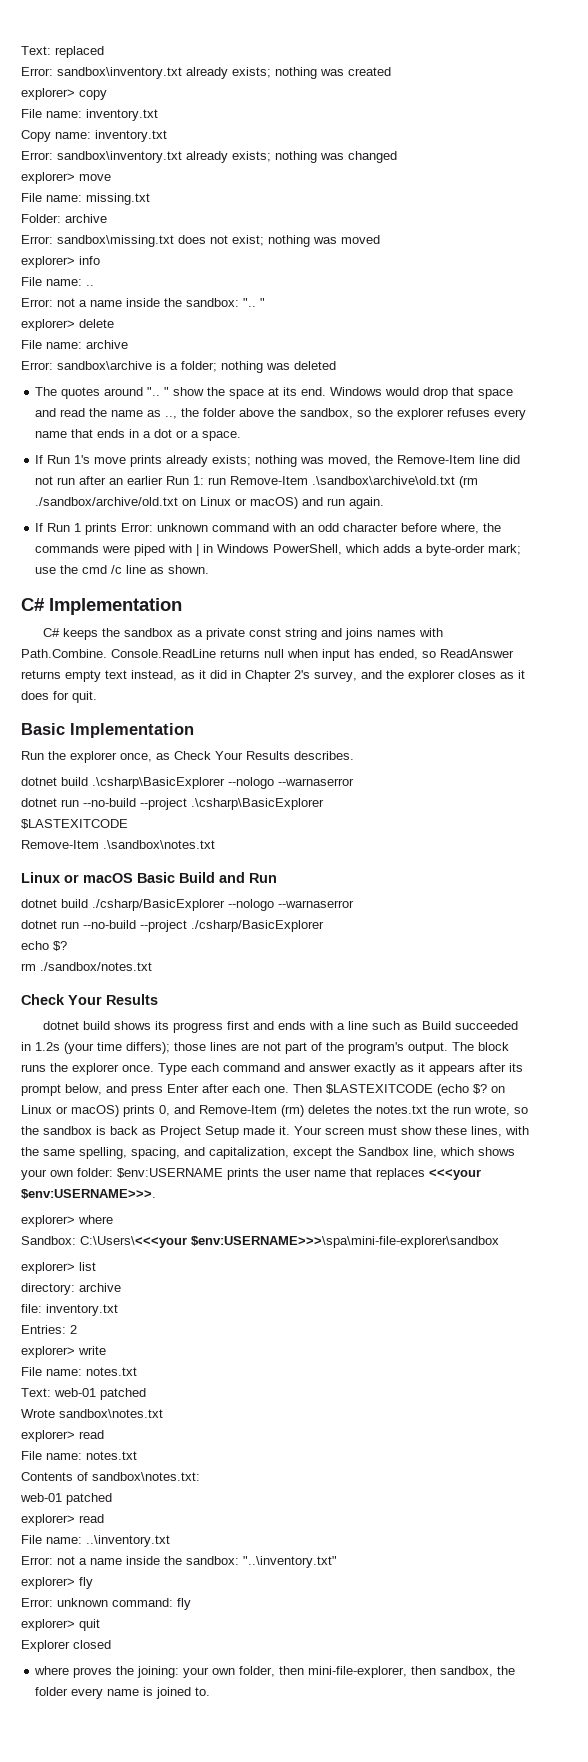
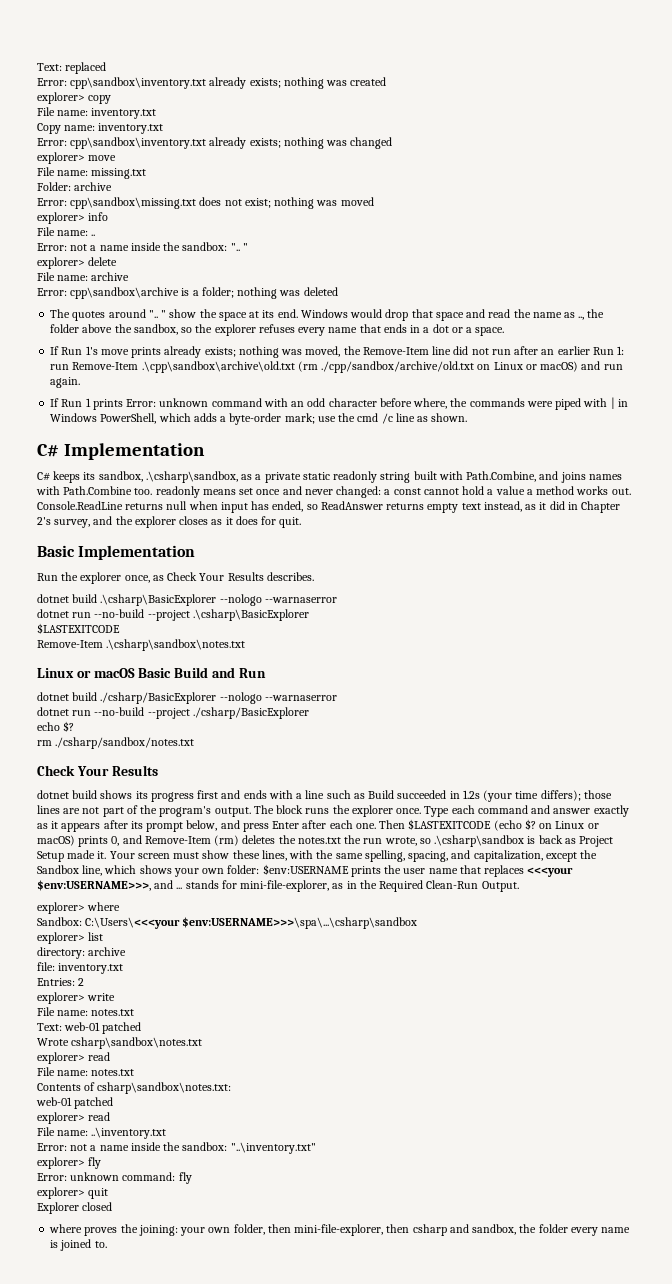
[57,67,182,79] sandbox\inventory.txt -> [70,77,207,89] cpp\sandbox\inventory.txt
[57,151,182,163] sandbox\inventory.txt -> [70,137,207,149] cpp\sandbox\inventory.txt
[57,235,174,247] sandbox\missing.txt -> [70,197,197,209] cpp\sandbox\missing.txt
[57,361,152,370] sandbox\archive -> [70,287,180,299] cpp\sandbox\archive
[312,476,479,488] [35,497,179,506] .\sandbox\archive\old.txt (rm ./sandbox/archive/old.txt -> [141,361,475,373] .\cpp\sandbox\archive\old.txt (rm ./cpp/sandbox/archive/old.txt
[102,628,444,640] [21,649,107,658] the sandbox as a private const string and joins names with Path.Combine. -> [83,471,622,483] [36,486,631,498] its sandbox, .\csharp\sandbox, as a private static readonly string built with Path.Combine, and joins names with Path.Combine too. readonly means set once and never changed: a const cannot hold a value a method works out.
[103,840,215,849] .\sandbox\notes.txt -> [106,639,246,651] .\csharp\sandbox\notes.txt
[40,962,152,971] ./sandbox/notes.txt -> [55,737,195,749] ./csharp/sandbox/notes.txt
[21,1126,92,1135] the sandbox -> [434,835,525,847] .\csharp\sandbox
[21,1189,156,1199] $env:USERNAME>>>. -> [37,880,519,892] $env:USERNAME>>>, and ... stands for mini-file-explorer, as in the Required Clean-Run Output.
[191,1236,499,1248] $env:USERNAME>>>\spa\mini-file-explorer\sandbox -> [182,917,418,929] $env:USERNAME>>>\spa\...\csharp\sandbox
[59,1409,163,1418] sandbox\notes.txt -> [71,1037,203,1049] csharp\sandbox\notes.txt
[92,1472,200,1481] sandbox\notes.txt: -> [97,1082,232,1094] csharp\sandbox\notes.txt:
(437, 1670) none -> [412,1224,469,1236] csharp and

